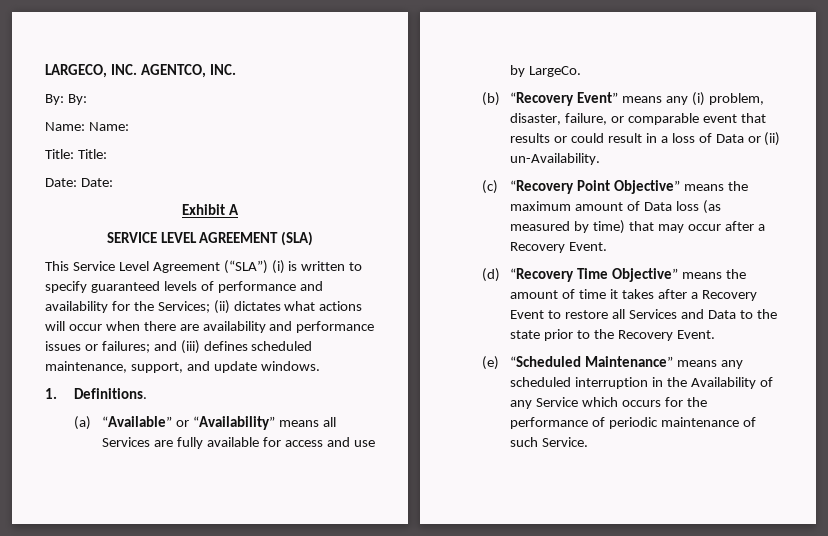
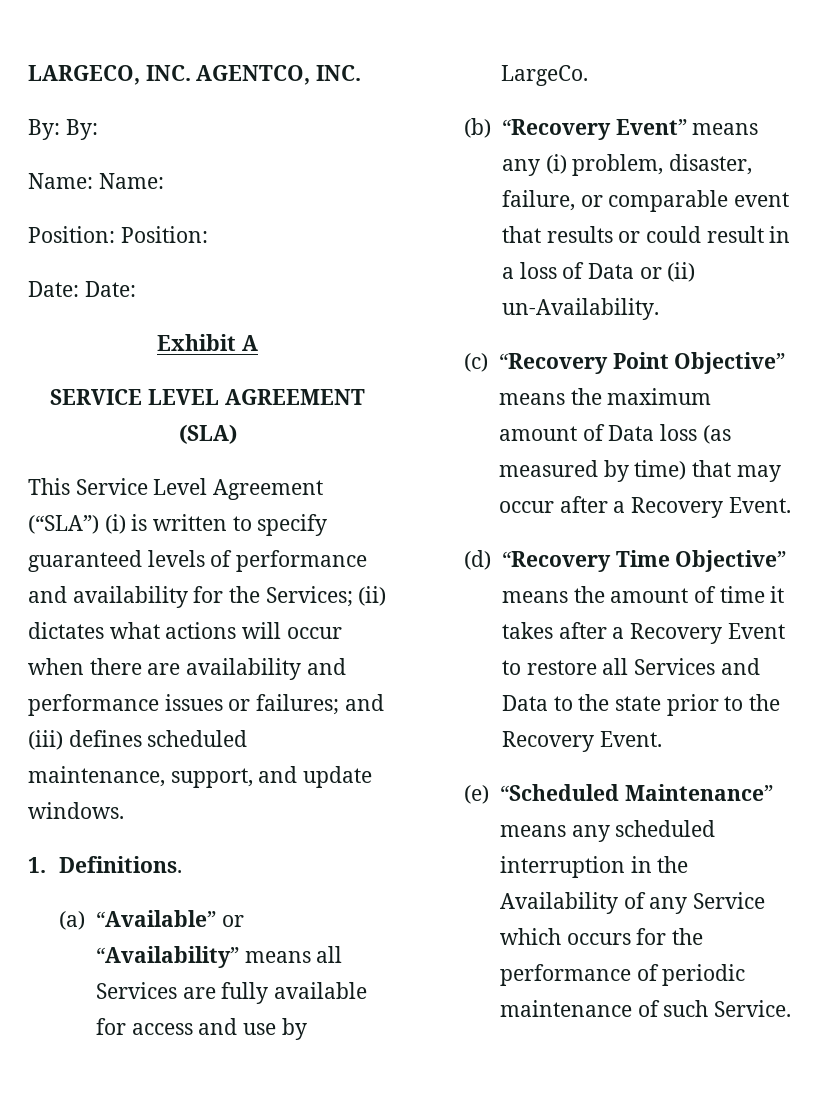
[45,149,107,159] Title: Title: -> [28,226,208,243] Position: Position:

